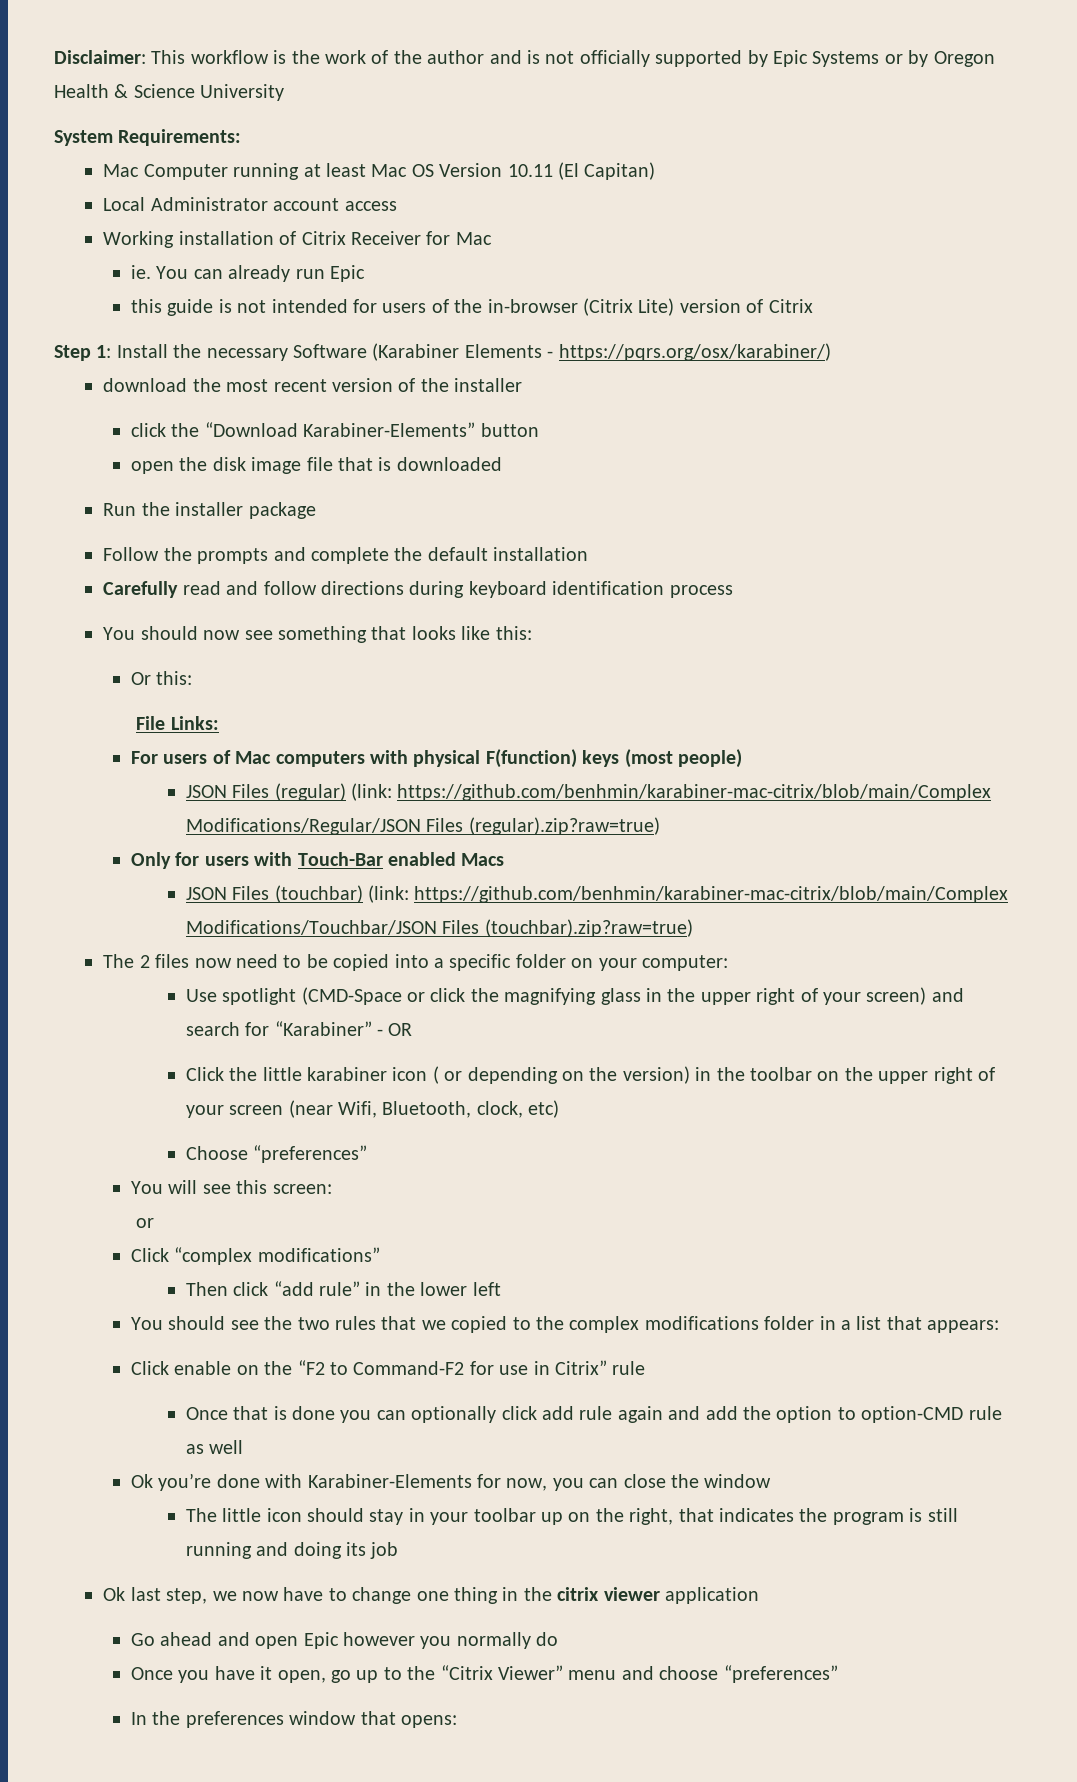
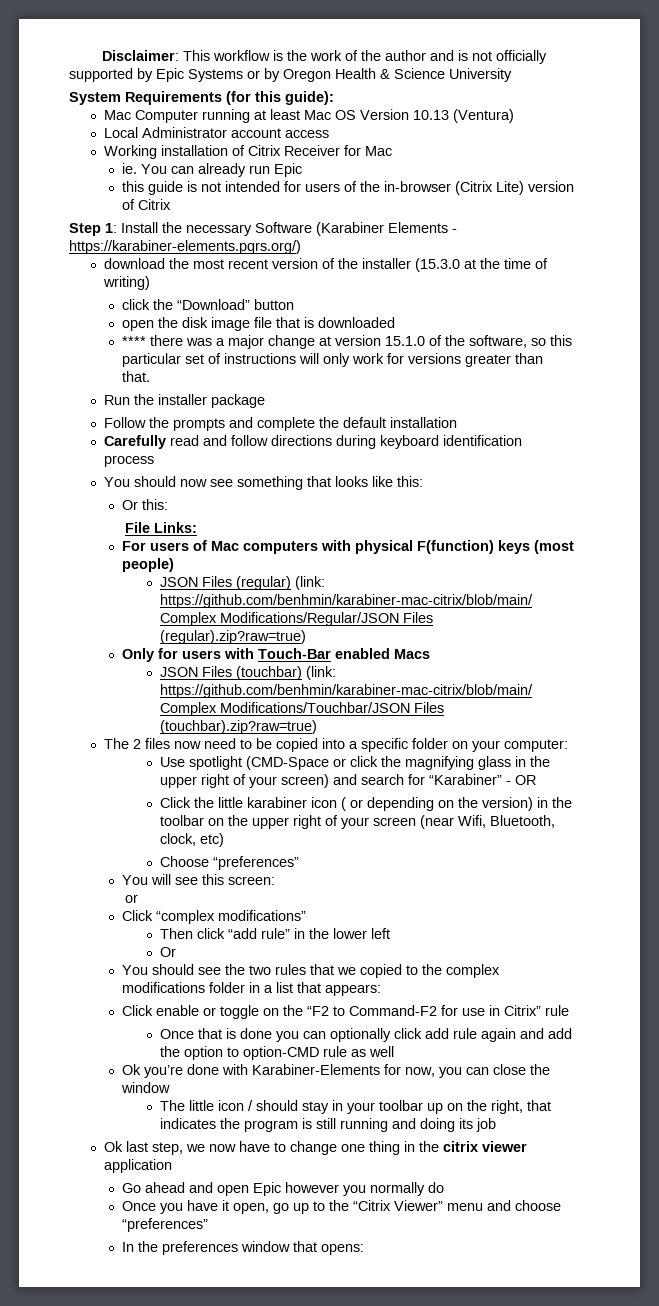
[118,129,242,146] Requirements: -> [125,91,334,105] Requirements (for this guide):
[507,162,656,180] 10.11 (El Capitan) -> [412,109,514,123] 10.13 (Ventura)
[558,343,831,361] https://pqrs.org/osx/karabiner/) -> [69,240,301,254] https://karabiner-elements.pqrs.org/)
[130,422,476,437] // click the “Download Karabiner-Elements” -> [414,258,548,272] [102,276,150,290] [122,299,251,310] (15.3.0 at the time of writing) // click the “Download”
(502, 464) none -> [122,335,573,349] [122,353,544,367] [122,371,151,382] // **** there was a major change at version 15.1.0 of the software, so this particular set of instructions will only work for versions greater than that.
(501, 1289) none -> [160,947,177,957] // Or
(232, 1368) none -> [203,1005,260,1019] or toggle
(302, 1515) none -> [248,1100,254,1111] /

